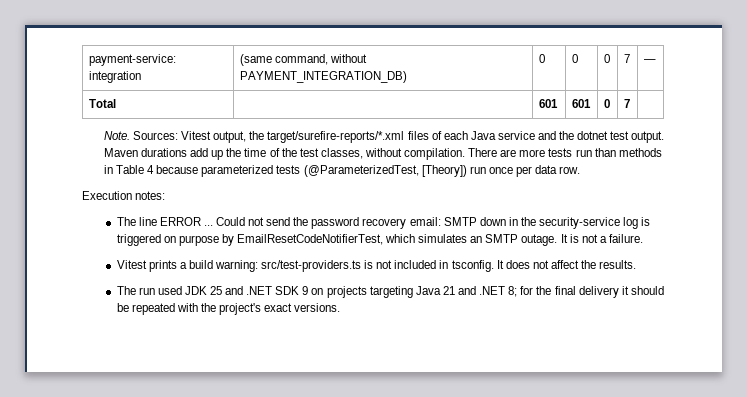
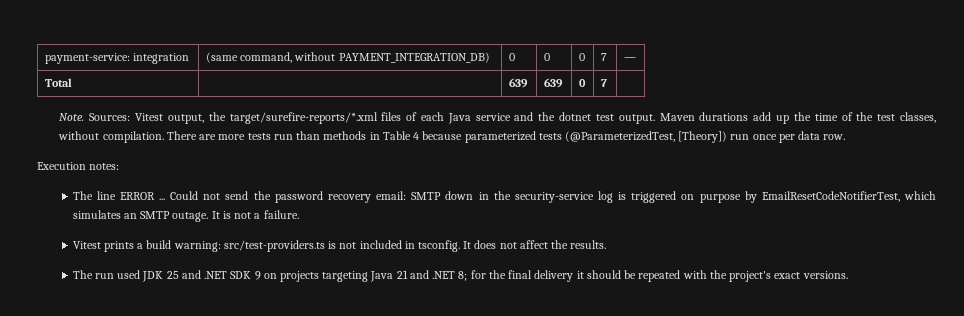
[538,99,558,108] [571,99,591,108] 601 | 601 -> [508,78,528,88] [543,78,563,88] 639 | 639

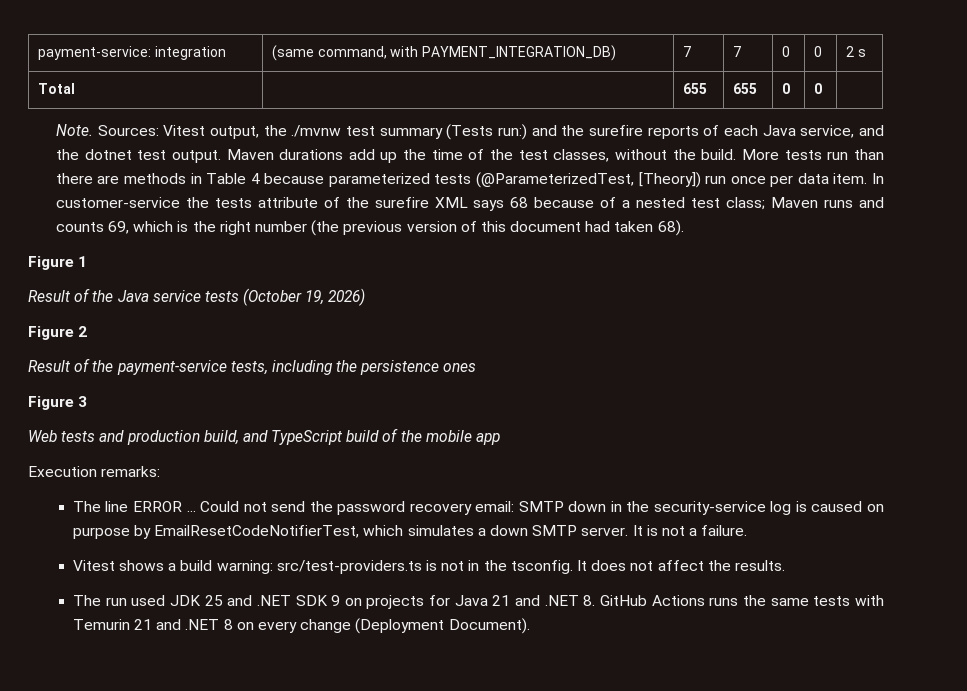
[294,52,336,61] without -> [390,46,419,57] with
[508,53,515,61] [543,53,550,61] [578,53,585,61] [600,53,607,61] [623,57,636,61] | 0 | 0 | 0 | 7 | — -> [682,46,691,57] [732,46,741,57] [781,46,790,57] [813,46,822,57] [845,46,866,57] | 7 | 7 | 0 | 0 | 2 s
[508,78,528,88] [543,78,563,88] [578,79,586,87] [600,79,607,87] 639 | 639 | 0 | 7 -> [682,83,707,94] [732,83,757,94] [781,83,790,94] [813,83,822,94] 655 | 655 | 0 | 0
[229,112,402,124] target/surefire-reports/*.xml files -> [291,124,699,140] ./mvnw test summary (Tests run:) and the surefire reports
[475,113,511,121] service -> [800,125,855,138] service,
[102,131,246,143] compilation. There are more -> [672,149,780,160] the build. More
(321, 135) none -> [55,173,120,184] there are
[823,134,846,140] row. -> [833,173,884,184] [55,197,885,211] [55,220,684,236] [28,256,88,270] [28,288,366,306] [28,326,88,340] [28,358,477,375] [28,396,88,410] [28,428,501,445] item. In customer-service the tests attribute of the surefire XML says 68 because of a nested test class; Maven runs and counts 69, which is the right number (the previous version of this document had taken 68). // Figure 1 // Result of the Java service tests (October 19, 2026) // Figure 2 // Result of the payment-service tests, including the persistence ones // Figure 3 // Web tests and production build, and TypeScript build of the mobile app
[89,163,120,170] notes: -> [101,466,161,477] remarks:
[631,191,677,203] triggered -> [811,501,863,512] caused
[123,211,209,222] an SMTP outage. -> [477,525,629,536] a down SMTP server.
[103,241,134,252] prints -> [119,560,165,571] shows
[359,240,415,249] included in -> [468,560,507,571] in the
[322,271,369,282] targeting -> [429,595,451,606] for
[458,270,848,282] 8; for the final delivery it should be repeated with the project's exact versions. -> [583,595,885,606] [72,618,530,634] 8. GitHub Actions runs the same tests with Temurin 21 and .NET 8 on every change (Deployment Document).

